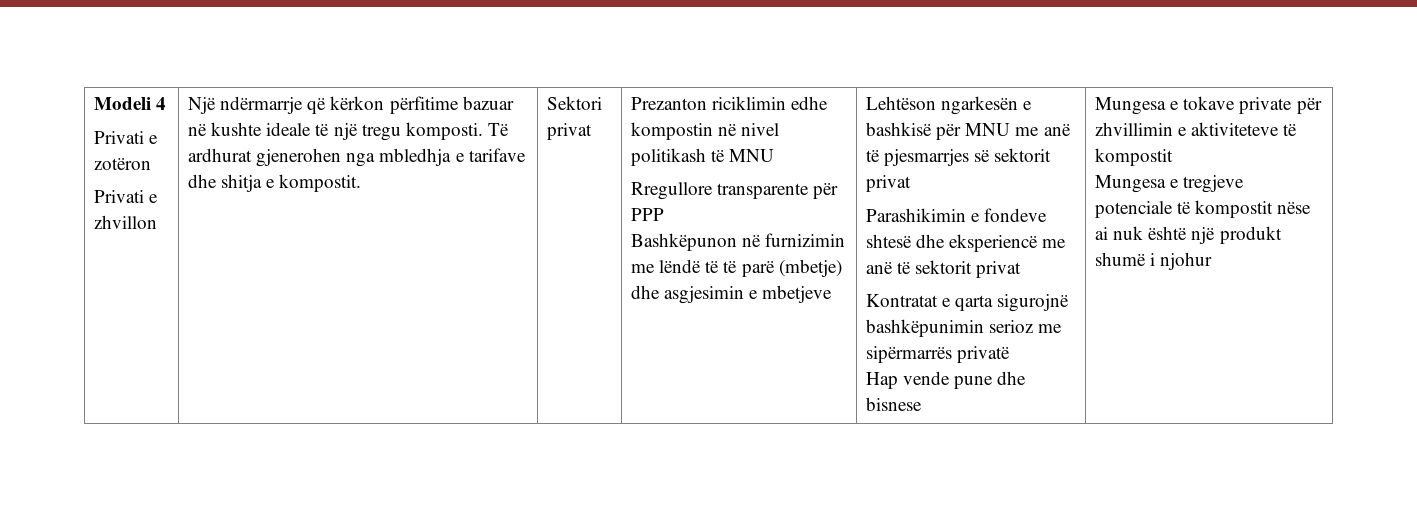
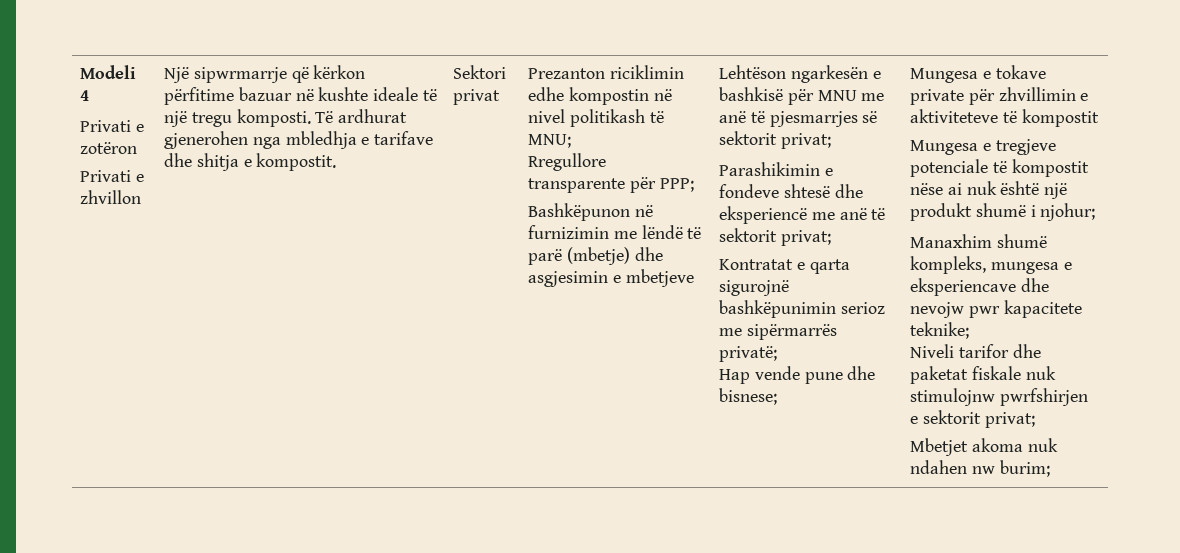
[220,96,304,114] ndërmarrje -> [193,67,287,83] sipwrmarrje
[729,149,775,162] MNU -> [528,134,572,148] MNU;
[631,208,665,221] PPP -> [659,178,694,192] PPP;
[723,261,738,273] të -> (702, 233) none
[866,175,912,192] privat -> [780,133,831,149] privat;
[976,261,1022,278] privat -> [780,230,831,246] privat;
[957,346,1011,363] privatë -> [719,346,778,362] privatë;
[866,397,923,411] bisnese -> [719,388,778,405] bisnese;
[1160,252,1213,270] njohur -> [1040,203,1096,221] [910,234,1047,248] [910,256,1072,274] [910,278,1049,296] [910,300,1082,318] [910,322,970,339] [910,344,1041,358] [910,366,1056,384] [910,388,1088,406] [910,410,1035,428] [910,438,1058,456] [910,460,1050,477] njohur; // Manaxhim shumë kompleks, mungesa e eksperiencave dhe nevojw pwr kapacitete teknike; // Niveli tarifor dhe paketat fiskale nuk stimulojnw pwrfshirjen e sektorit privat; // Mbetjet akoma nuk ndahen nw burim;

